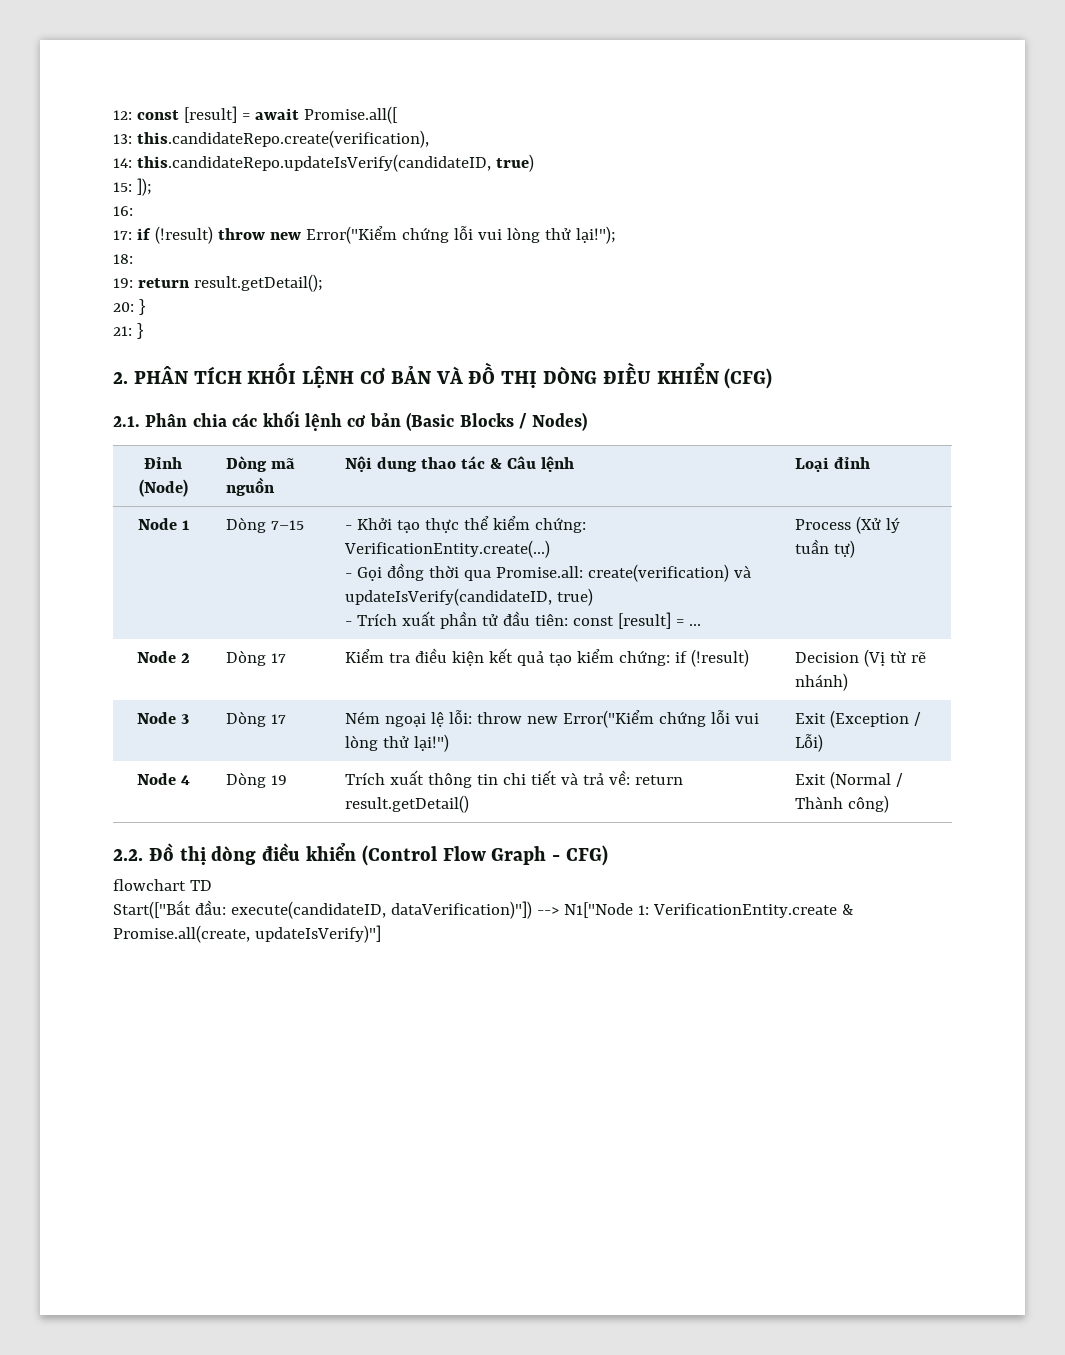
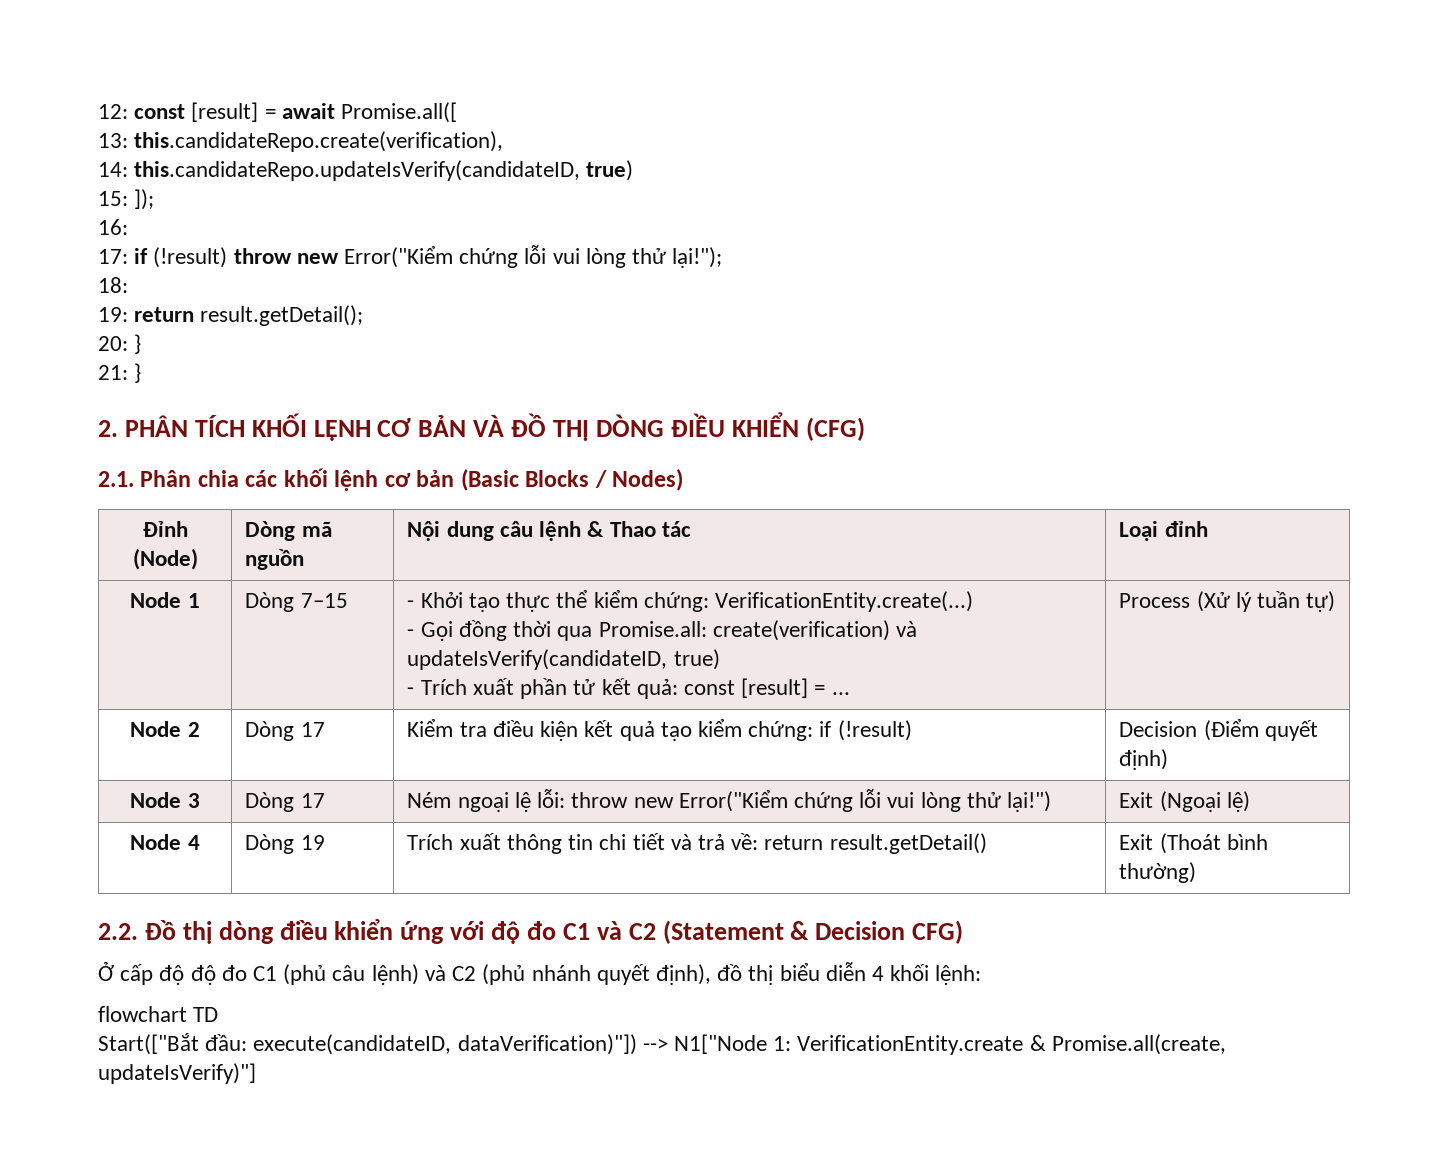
[421,456,575,472] thao tác & Câu lệnh -> [499,521,691,541] câu lệnh & Thao tác
[503,611,569,626] đầu tiên: -> [601,678,678,699] kết quả:
[864,649,927,667] [795,673,849,691] (Vị từ rẽ nhánh) -> [1203,719,1318,741] [1119,749,1169,770] (Điểm quyết định)
[830,710,922,728] [795,734,824,752] (Exception / Lỗi) -> [1159,791,1250,812] (Ngoại lệ)
[830,771,904,789] [795,795,890,813] (Normal / Thành công) -> [1159,833,1268,854] [1119,862,1197,883] (Thoát bình thường)
[361,845,609,866] (Control Flow Graph - CFG) -> [400,920,964,944] [98,962,982,985] ứng với độ đo C1 và C2 (Statement & Decision CFG) // Ở cấp độ độ đo C1 (phủ câu lệnh) và C2 (phủ nhánh quyết định), đồ thị biểu diễn 4 khối lệnh:

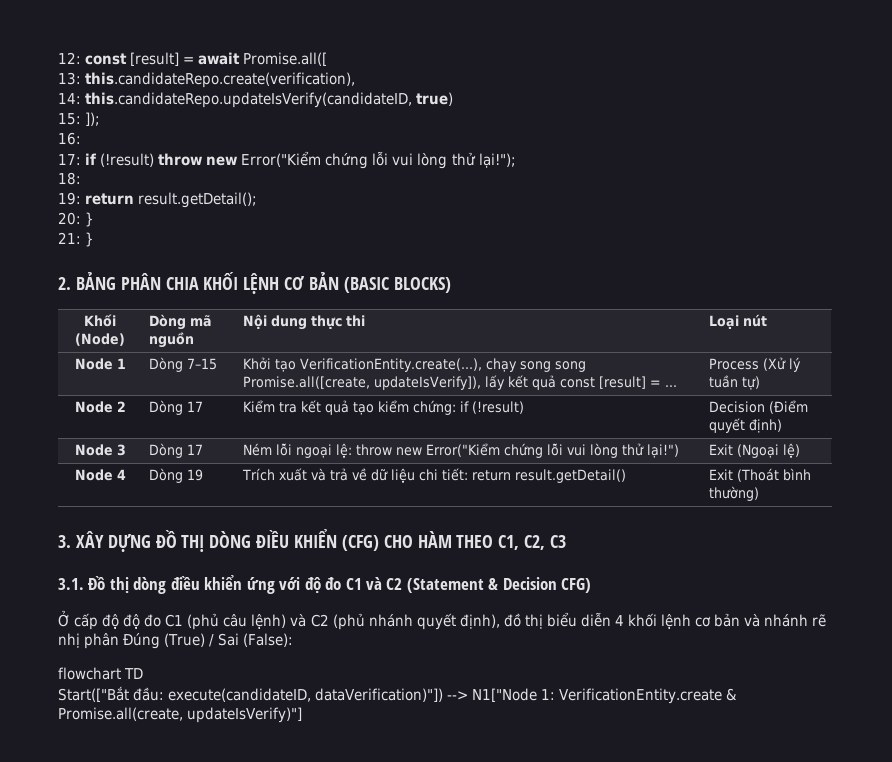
[124,415,245,437] PHÂN TÍCH -> [75,272,199,290] BẢNG PHÂN CHIA
[473,412,865,441] [98,468,684,491] [142,521,188,537] VÀ ĐỒ THỊ DÒNG ĐIỀU KHIỂN (CFG) // 2.1. Phân chia các khối lệnh cơ bản (Basic Blocks / Nodes) // Đỉnh -> [343,277,451,293] [84,314,116,327] (BASIC BLOCKS) // Khối
[499,521,691,541] câu lệnh & Thao tác -> [311,315,366,329] thực thi
[1164,521,1208,537] đỉnh -> [743,314,768,327] nút
[407,600,415,608] - -> (218, 364) none
[506,590,973,612] [407,620,917,641] [407,649,720,670] [407,678,678,699] thực thể kiểm chứng: VerificationEntity.create(...) // - Gọi đồng thời qua Promise.all: create(verification) và updateIsVerify(candidateID, true) // - Trích xuất phần tử kết quả: -> [300,358,587,372] [243,375,557,390] VerificationEntity.create(...), chạy song song Promise.all([create, updateIsVerify]), lấy kết quả
[492,720,579,741] điều kiện -> (298, 407) none
[457,789,566,812] ngoại lệ lỗi: -> [276,443,353,458] lỗi ngoại lệ:
[506,833,759,854] thông tin chi tiết và trả về: -> [311,468,469,483] và trả về dữ liệu chi tiết:
[98,923,138,940] 2.2. -> [58,529,567,552] [58,578,84,590] 3. XÂY DỰNG ĐỒ THỊ DÒNG ĐIỀU KHIỂN (CFG) CHO HÀM THEO C1, C2, C3 // 3.1.
[935,965,982,985] lệnh: -> [661,613,827,629] [58,633,294,649] lệnh cơ bản và nhánh rẽ nhị phân Đúng (True) / Sai (False):

